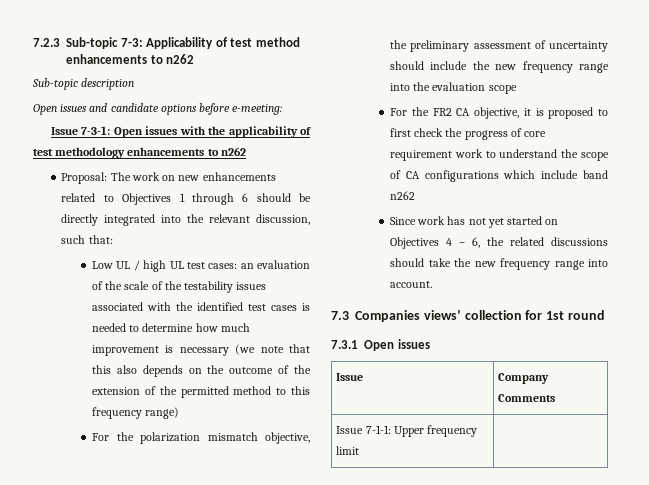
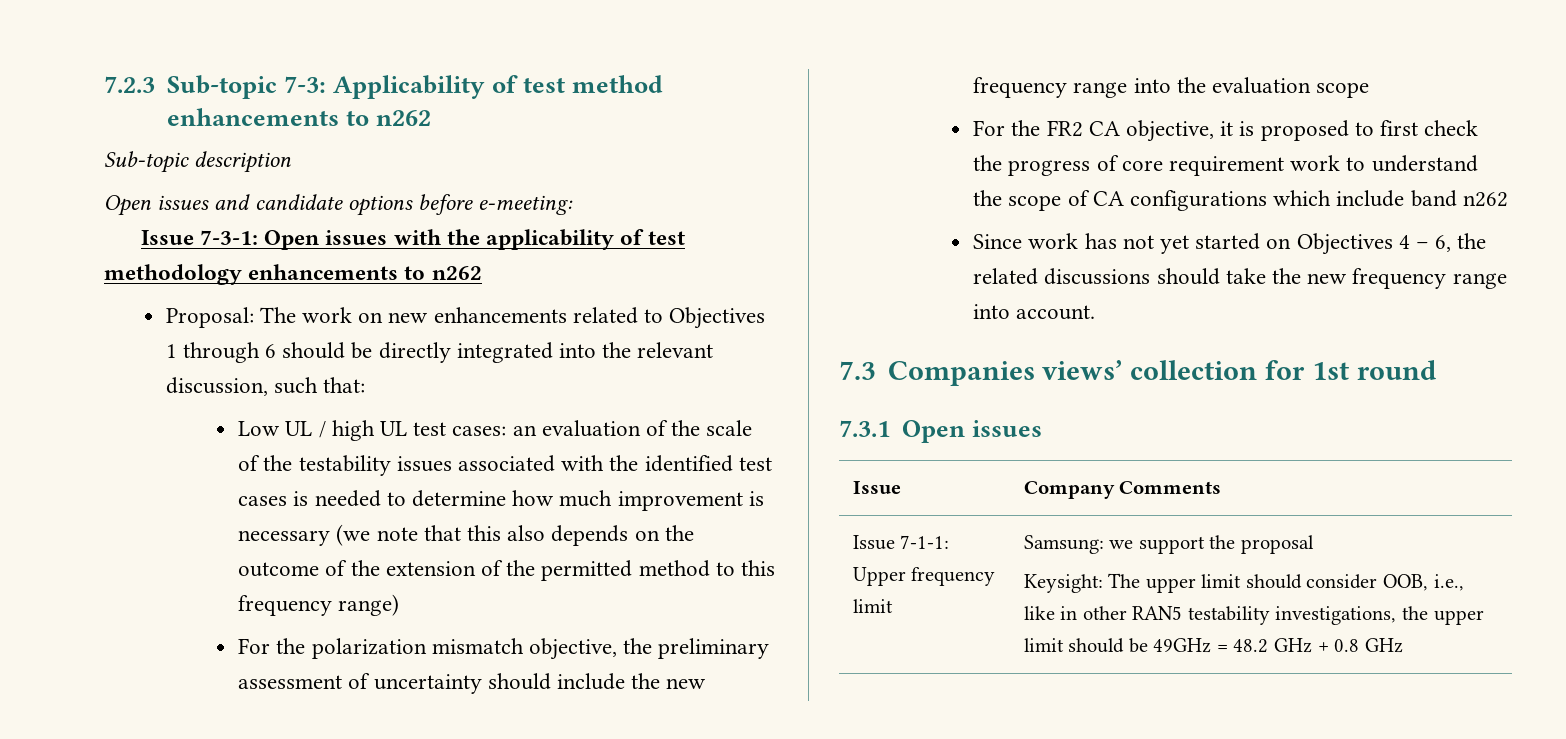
(360, 450) none -> [1023,535,1314,554] [1023,573,1464,593] [1023,606,1484,625] [1023,638,1403,653] Samsung: we support the proposal // Keysight: The upper limit should consider OOB, i.e., like in other RAN5 testability investigations, the upper limit should be 49GHz = 48.2 GHz + 0.8 GHz

